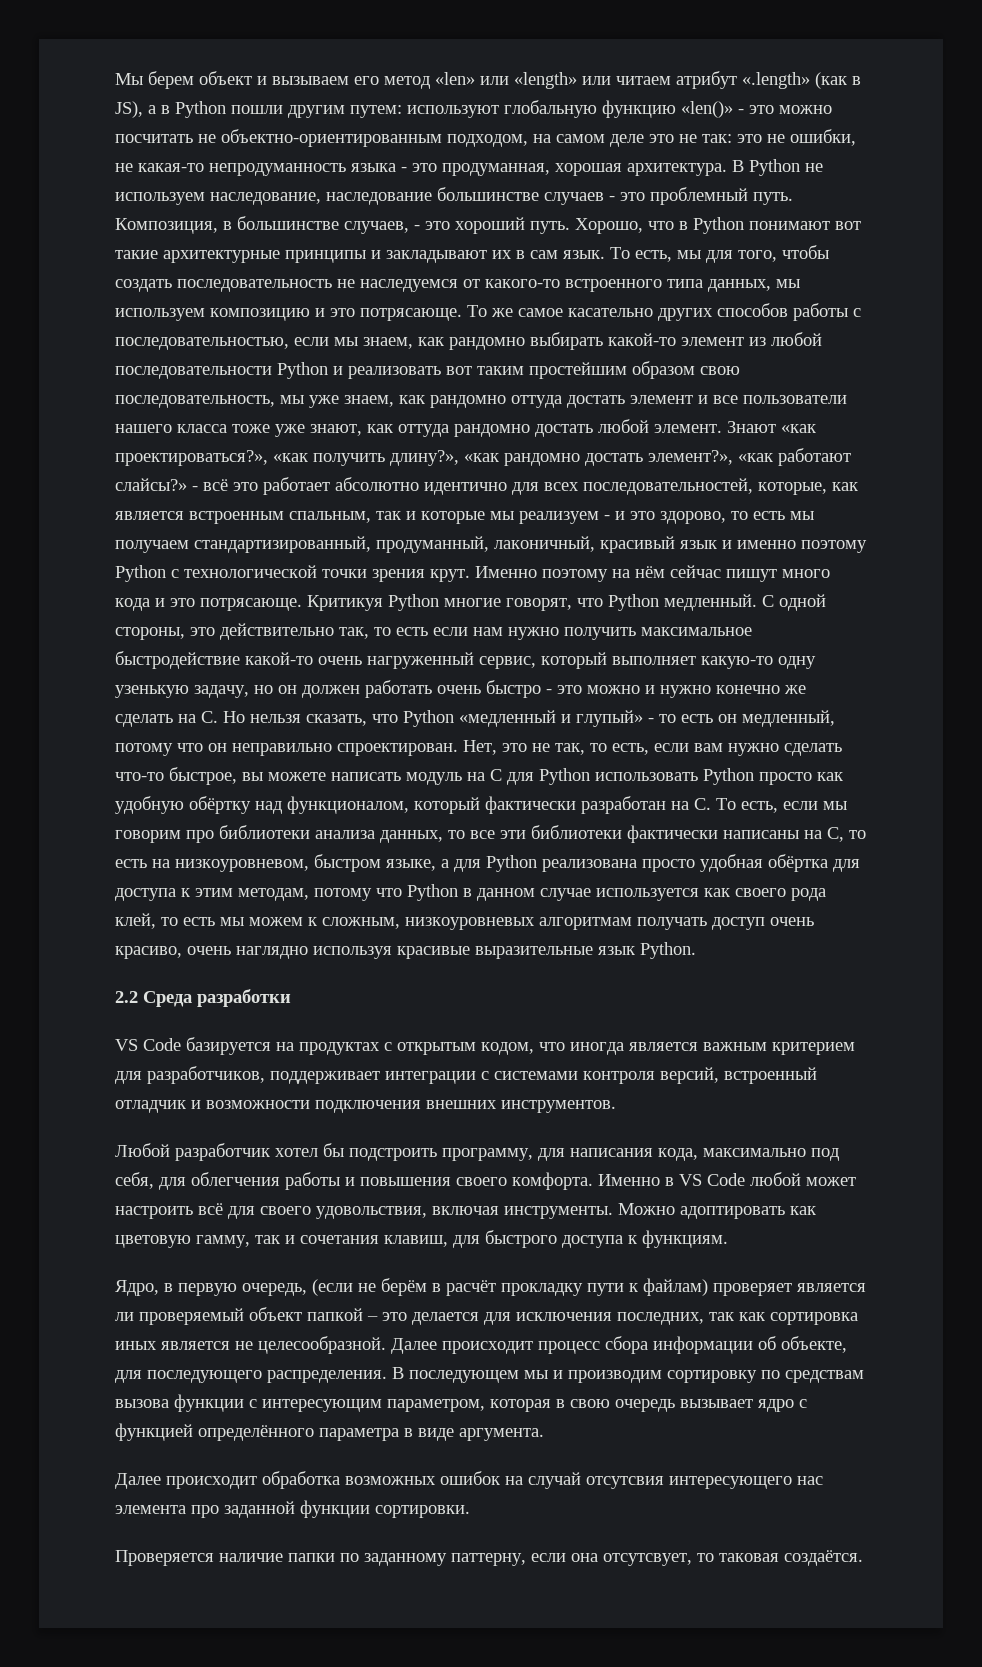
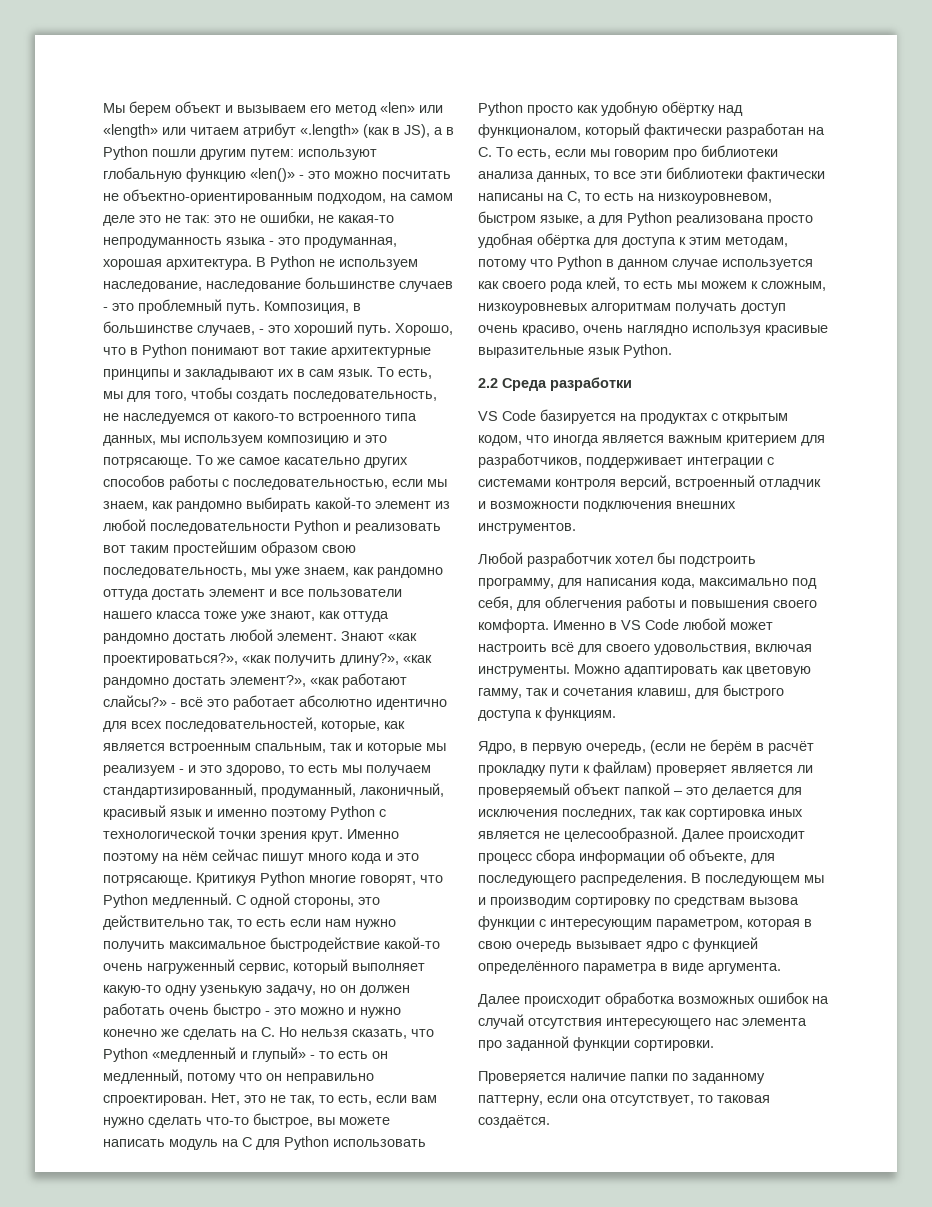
[177,279,332,292] последовательность -> [293,391,437,402] последовательность,
[680,1206,785,1219] адоптировать -> [624,666,718,677] адаптировать
[586,1476,664,1489] отсутсвия -> [528,1018,602,1029] отсутствия
[603,1553,692,1566] отсутсвует, -> [610,1095,694,1106] отсутствует,

